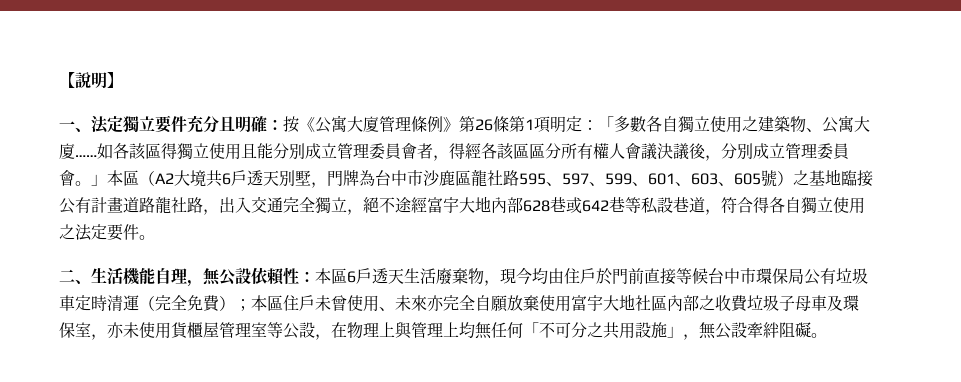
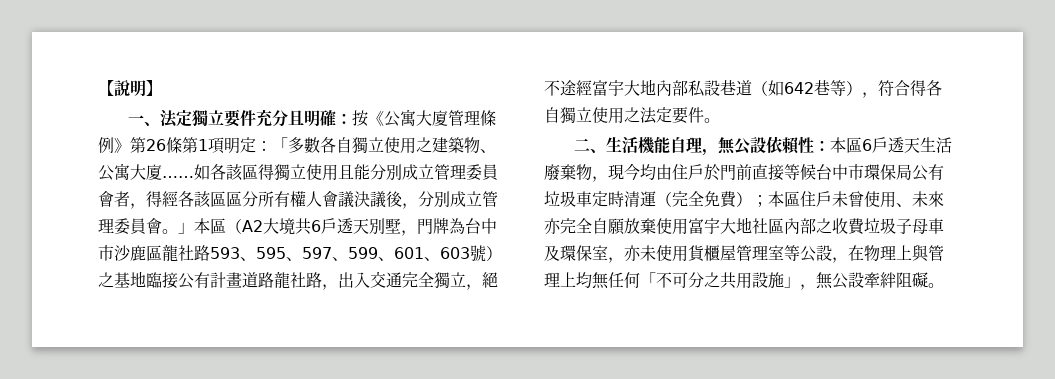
(519, 178) none -> [210,247,256,261] 593、
[718,173,761,186] 、605 -> (470, 253) none
[523,197,705,214] 628巷或642巷等私設巷道 -> [688,80,862,97] 私設巷道（如642巷等）

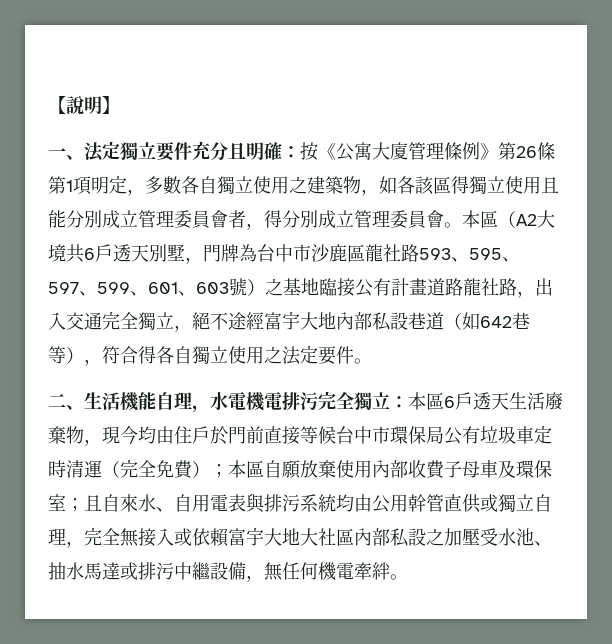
[256,137,288,151] ：「 -> [127,189,145,196] ，
[480,149,496,153] [98,163,194,181] 、公寓大廈…… -> [361,189,379,196] ，
[162,191,418,209] 經各該區區分所有權人會議決議後， -> (282, 219) none
[178,222,194,234] 」 -> (462, 225) none
[718,136,815,155] 無公設依賴性 -> [210,391,390,411] 水電機電排污完全獨立
[800,191,944,208] [544,217,944,235] [544,245,944,263] [544,272,928,290] 住戶未曾使用、未來亦完全自願放棄使用富宇大地社區內部之收費垃圾子母車及環保室，亦未使用貨櫃屋管理室等公設，在物理上與管理上均無任何「不可分之共用設施」，無公設牽絆阻礙 -> [264,460,552,479] [48,493,552,513] [48,527,552,548] [48,562,391,582] 自願放棄使用內部收費子母車及環保室；且自來水、自用電表與排污系統均由公用幹管直供或獨立自理，完全無接入或依賴富宇大地大社區內部私設之加壓受水池、抽水馬達或排污中繼設備，無任何機電牽絆

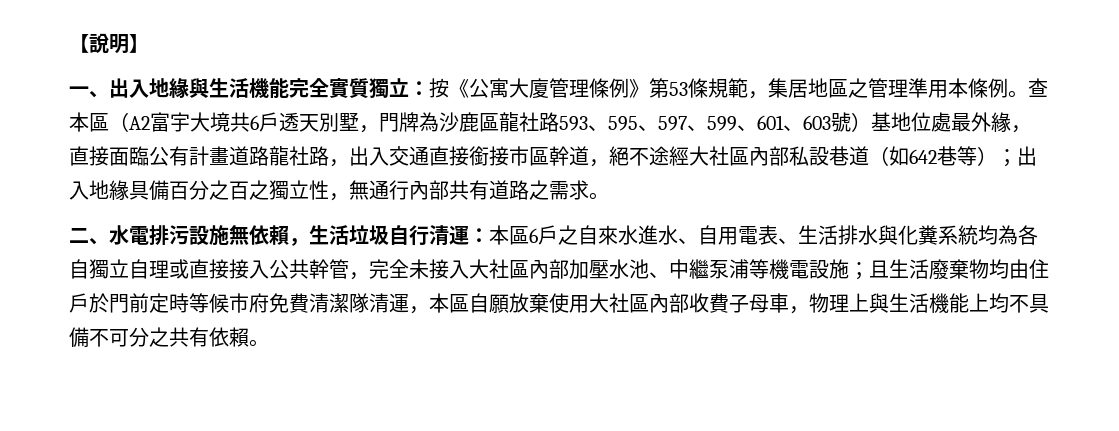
[84,141,282,162] 法定獨立要件充分且明確 -> [109,78,409,99] 出入地緣與生活機能完全實質獨立
[516,142,555,160] [48,175,559,196] [48,210,462,230] 26條第1項明定，多數各自獨立使用之建築物，如各該區得獨立使用且能分別成立管理委員會者，得分別成立管理委員會。 -> [669,78,1048,99] 53條規範，集居地區之管理準用本條例。查
(537, 220) none -> [150,112,190,132] 富宇
[257,244,311,262] 台中市 -> (439, 122) none
[265,278,355,297] 之基地臨接 -> [871,112,1031,133] [69,146,149,166] 基地位處最外緣，直接面臨
[102,311,174,330] 完全獨立 -> [429,146,589,166] 直接銜接市區幹道
[264,311,336,330] 富宇大地 -> [689,146,749,166] 大社區
[84,345,372,366] [48,391,509,413] ，符合得各自獨立使用之法定要件。 // 二、生活機能自理，水電機電排污完全獨立：本區6戶透天 -> [997,146,1037,167] [69,180,609,201] [69,225,1038,246] [69,259,889,280] ；出入地緣具備百分之百之獨立性，無通行內部共有道路之需求。 // 二、水電排污設施無依賴，生活垃圾自行清運：本區6戶之自來水進水、自用電表、生活排水與化糞系統均為各自獨立自理或直接接入公共幹管，完全未接入大社區內部加壓水池、中繼泵浦等機電設施；且
[84,426,138,446] ，現今 -> (989, 269) none
[264,425,552,445] [48,459,228,479] 直接等候台中市環保局公有垃圾車定時清運（完全免費）； -> [149,293,429,314] 定時等候市府免費清潔隊清運，
(372, 469) none -> [589,293,649,313] 大社區
[498,460,552,478] [48,493,552,513] [48,527,552,548] [48,562,391,582] 及環保室；且自來水、自用電表與排污系統均由公用幹管直供或獨立自理，完全無接入或依賴富宇大地大社區內部私設之加壓受水池、抽水馬達或排污中繼設備，無任何機電牽絆 -> [789,293,1049,314] [69,327,249,348] ，物理上與生活機能上均不具備不可分之共有依賴

